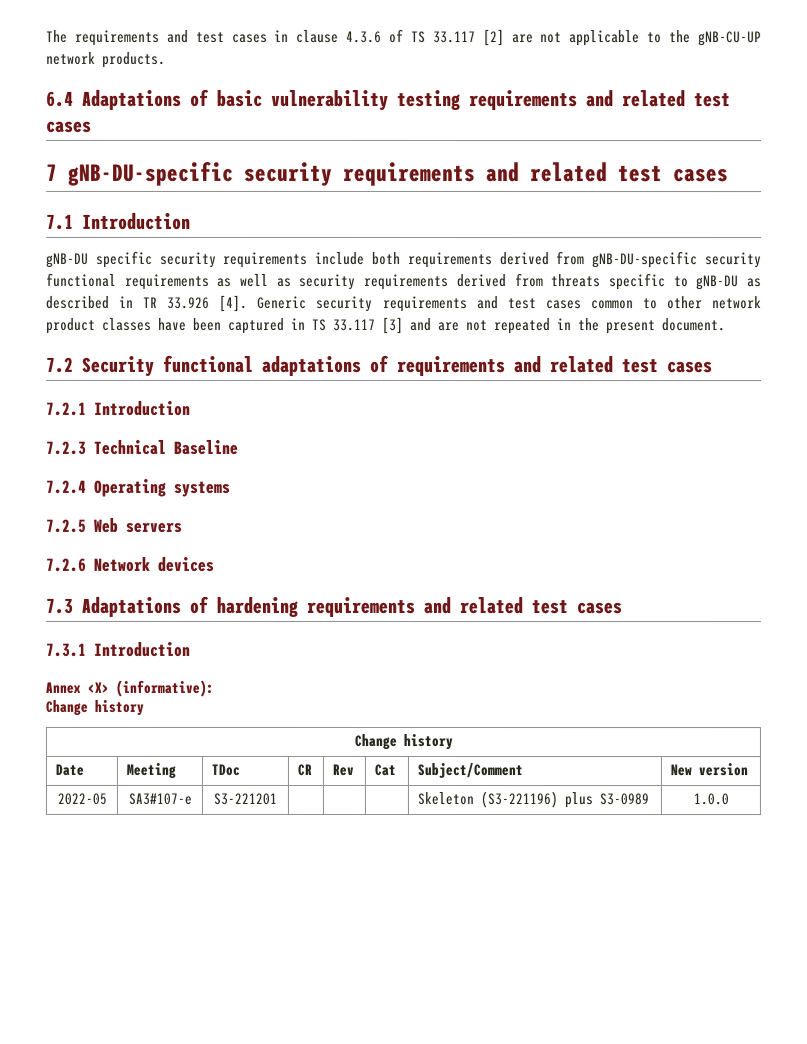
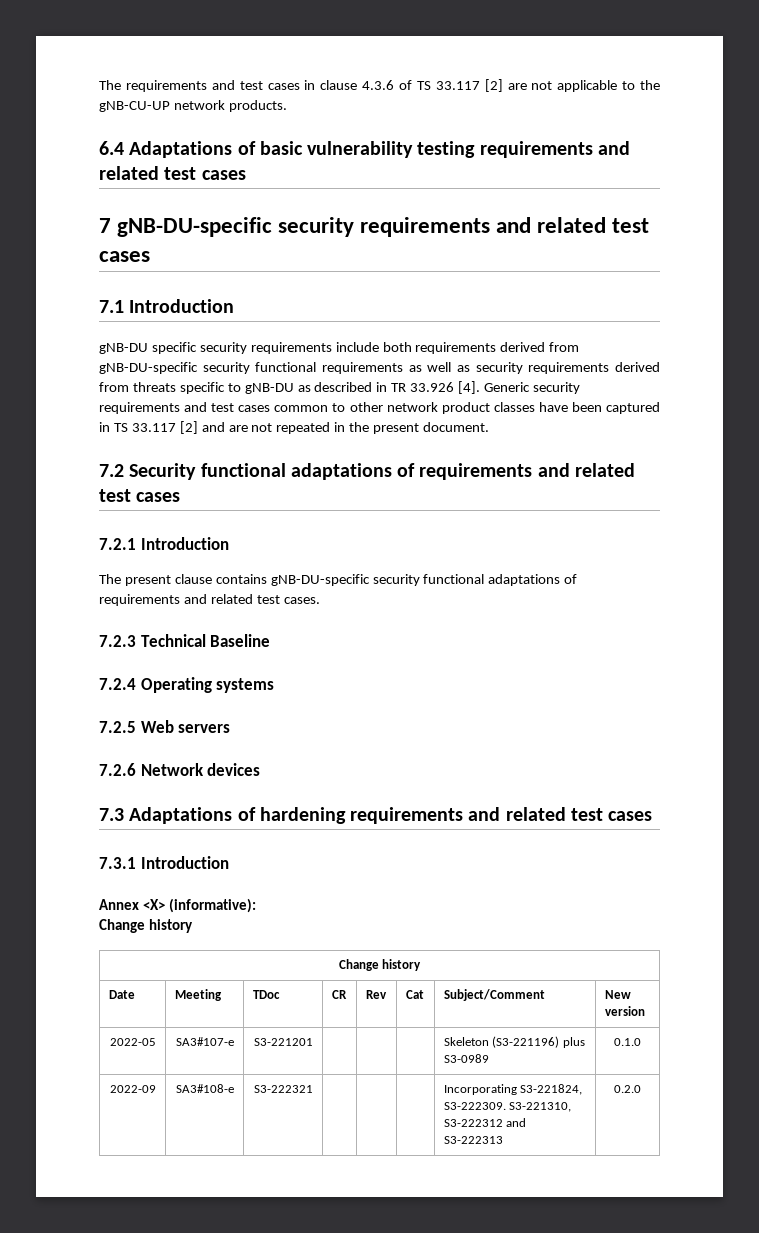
[382,316,404,334] [3] -> [179,421,198,434] [2]
(191, 408) none -> [99,574,578,586] [99,594,320,606] // The present clause contains gNB-DU-specific security functional adaptations of requirements and related test cases.
[692,793,729,806] 1.0.0 -> [614,1038,641,1046] [109,1085,156,1093] [175,1084,234,1093] [253,1085,313,1093] [443,1084,583,1095] [443,1102,572,1112] [443,1118,527,1127] [443,1136,503,1144] [614,1085,641,1093] 0.1.0 // 2022-09 | SA3#108-e | S3-222321 | | | | Incorporating S3-221824, S3-222309. S3-221310, S3-222312 and S3-222313 | 0.2.0

